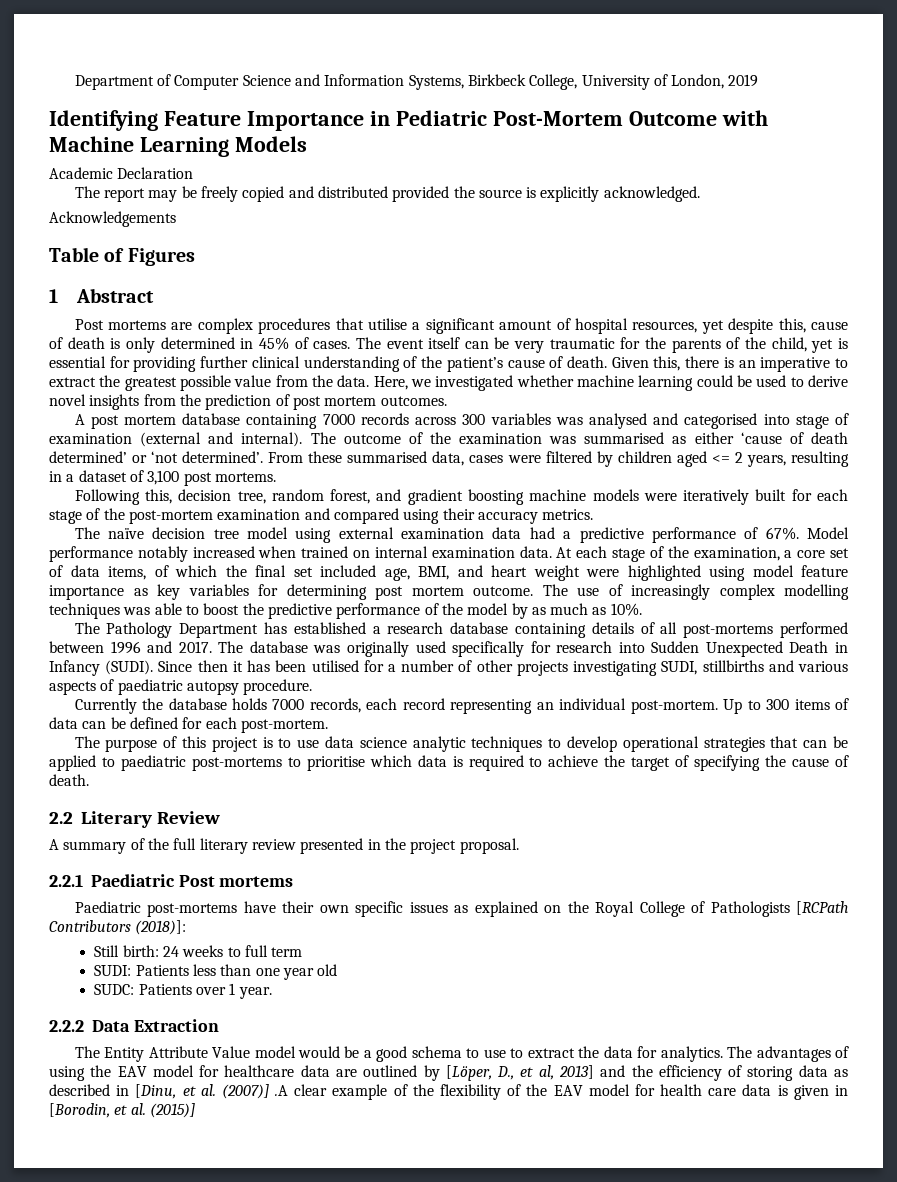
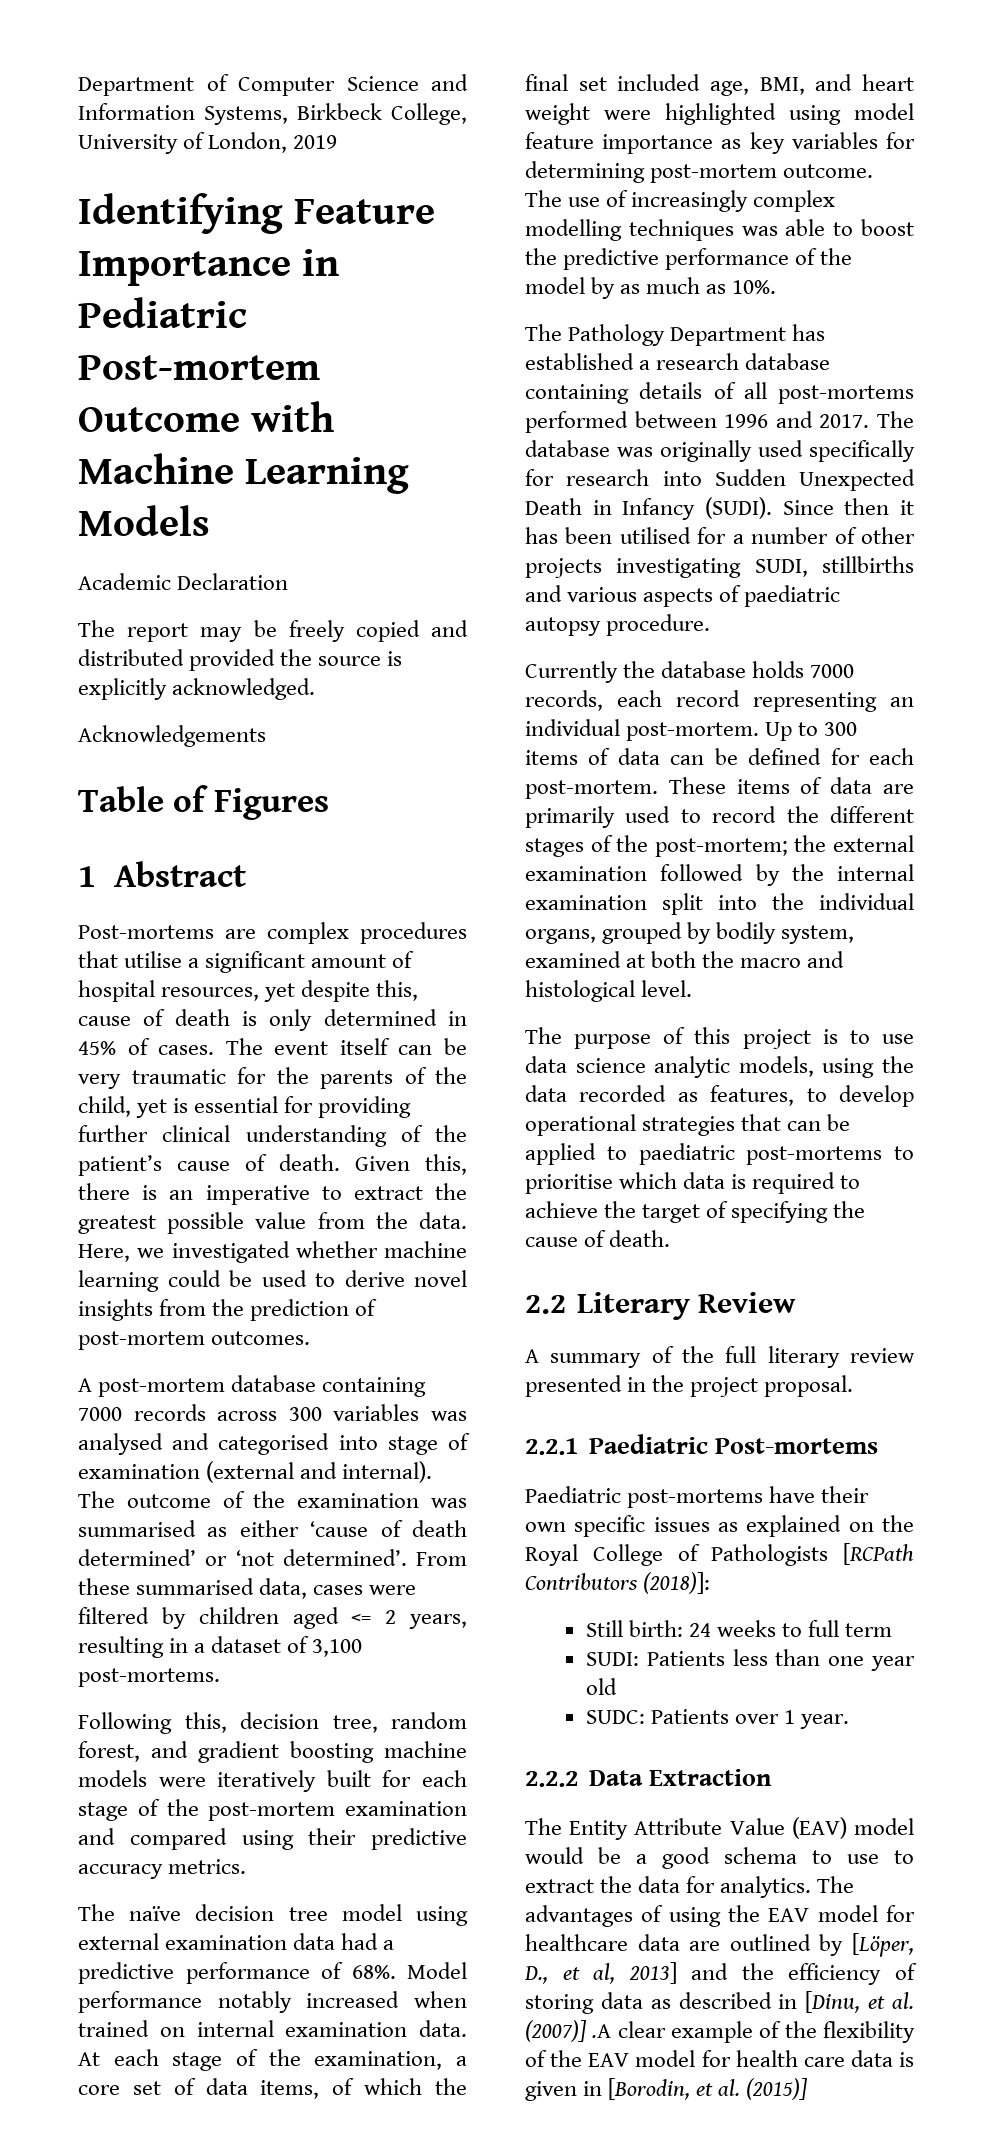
[492,111,623,126] Post-Mortem -> [78,355,320,380] Post-mortem
[74,319,167,330] Post mortems -> [78,925,214,939] Post-mortems
[292,396,377,410] post mortem -> [78,1331,205,1350] post-mortem
[90,415,177,429] post mortem -> [98,1378,226,1397] post-mortem
[183,472,276,486] post mortems. -> [78,1668,220,1687] post-mortems.
(475, 514) none -> [371,1828,467,1850] predictive
[765,527,799,540] 67%. -> [351,1965,396,1979] 68%.
[375,586,464,600] post mortem -> [650,164,778,183] post-mortem
(328, 726) none -> [668,777,914,794] [525,806,914,828] [525,835,914,857] [525,864,914,886] [525,893,914,915] [525,922,855,944] [525,951,845,968] [525,980,693,1002] These items of data are primarily used to record the different stages of the post-mortem; the external examination followed by the internal examination split into the individual organs, grouped by bodily system, examined at both the macro and histological level.
[471,736,543,752] techniques -> [738,1056,914,1078] [525,1085,795,1106] models, using the data recorded as features,
[178,875,294,887] Post mortems -> [715,1438,879,1454] Post-mortems
(251, 1052) none -> [791,1817,847,1839] (EAV)

